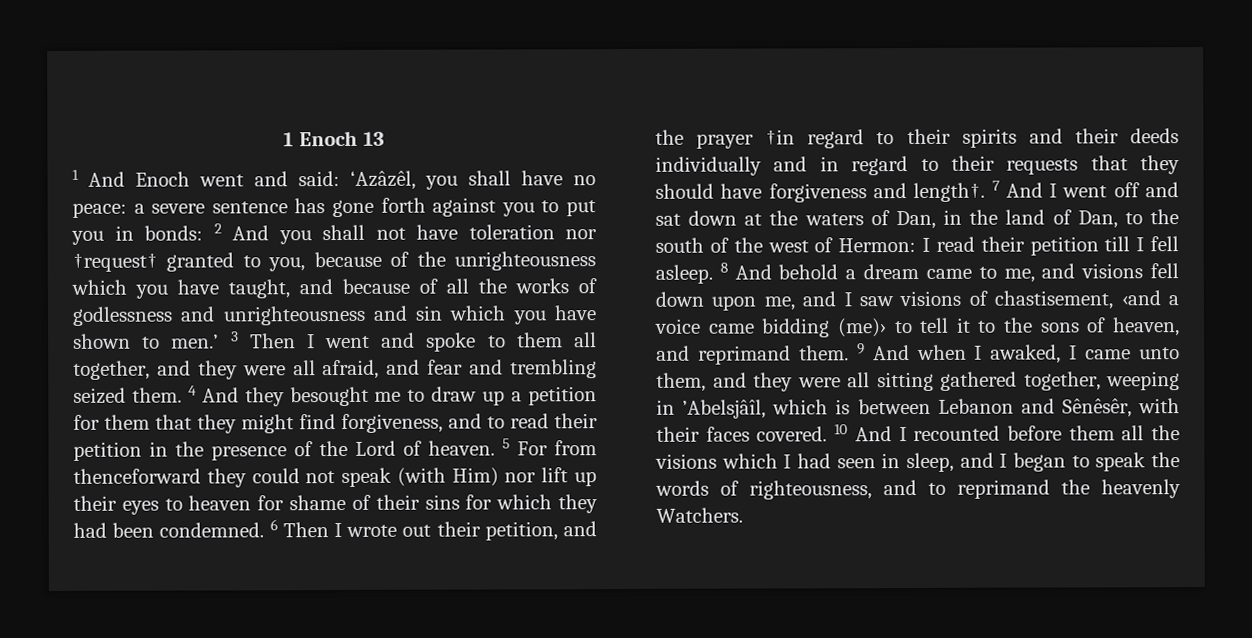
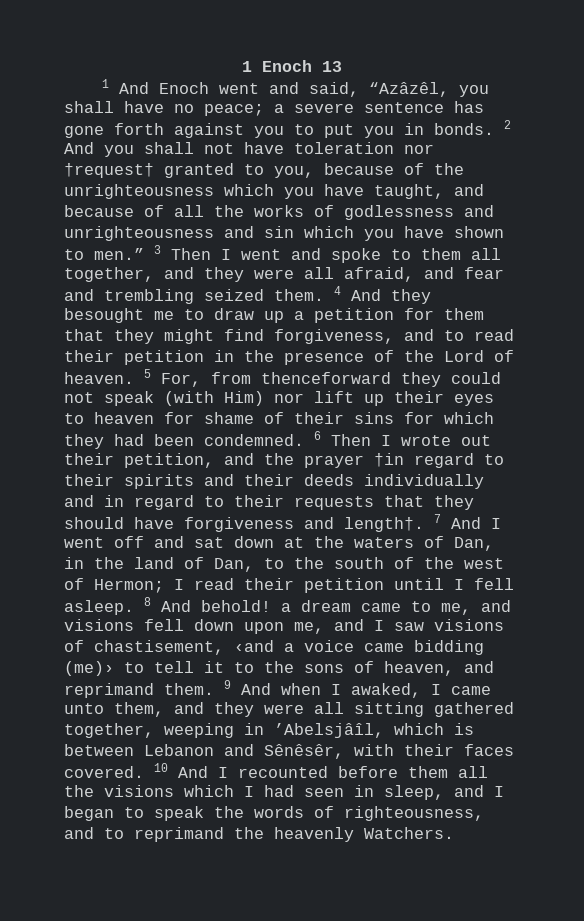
[298,170,416,190] said: ‘Azâzêl, -> [309,82,450,97] said, “Azâzêl,
[72,202,127,218] peace: -> [204,104,264,116] peace;
[144,225,203,241] bonds: -> [434,123,494,135] bonds.
[171,334,220,349] men.’ -> [94,248,144,260] men.”
[517,441,548,456] For -> [161,373,201,387] For,
[838,237,917,253] Hermon: -> [94,579,164,593] Hermon;
[1104,236,1131,252] till -> [394,578,444,590] until
[778,264,839,280] behold -> [201,600,271,612] behold!

